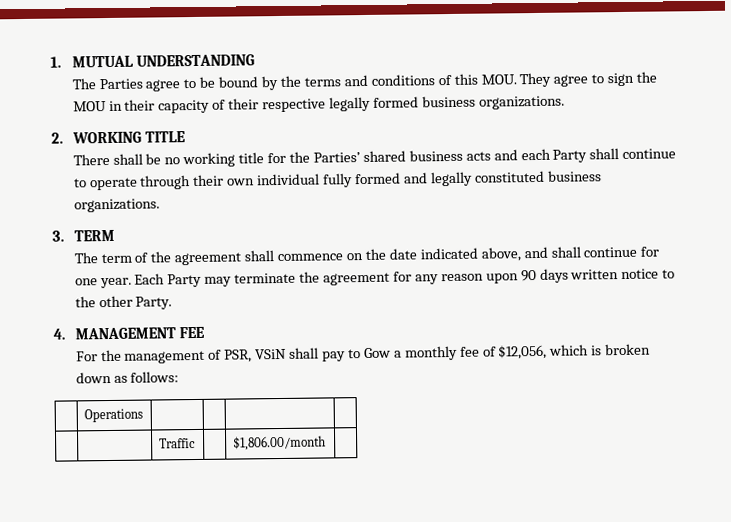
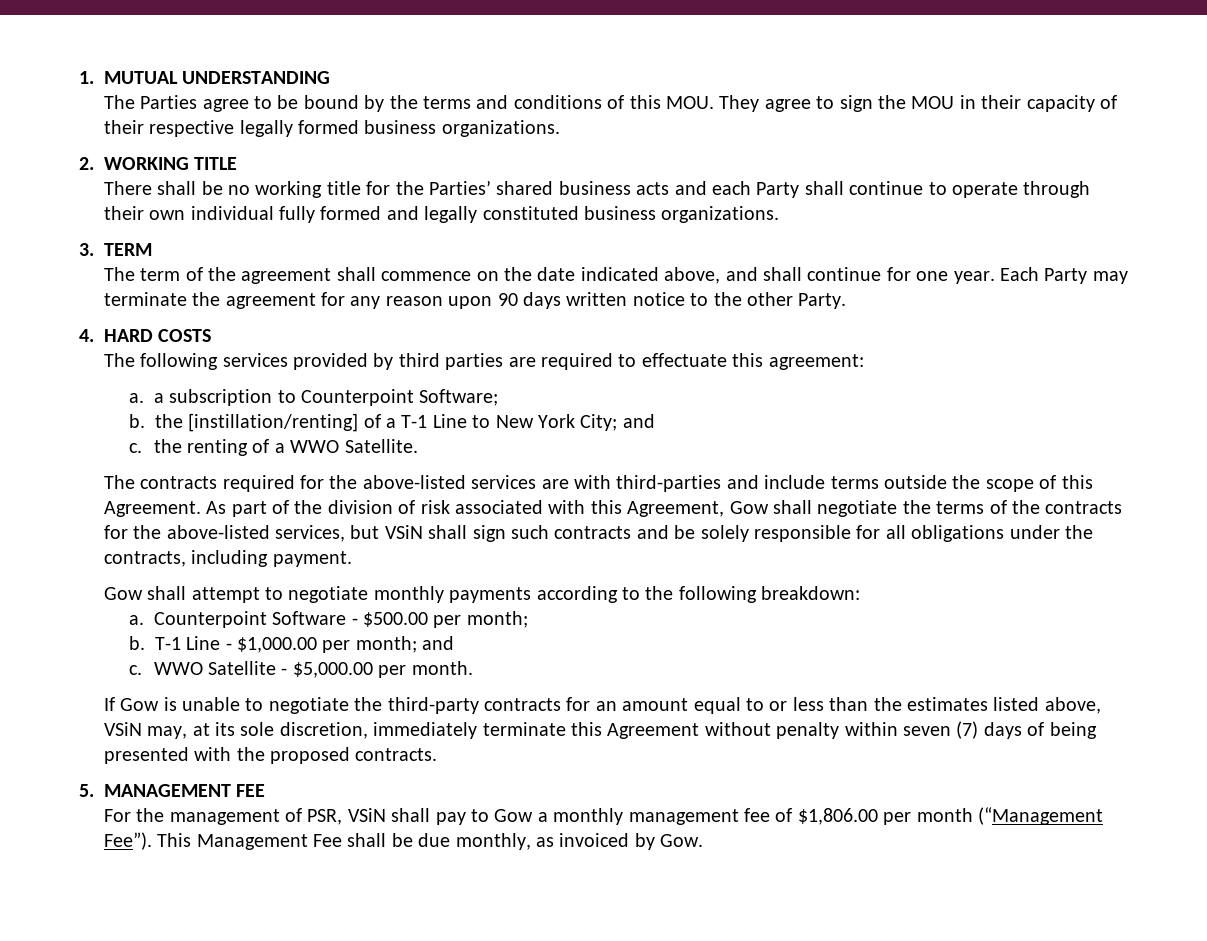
(65, 334) none -> [104,329,212,342] [103,353,864,370] [128,389,499,406] [128,413,655,432] [128,439,418,456] [103,475,1093,492] [103,500,1123,517] [103,525,1094,542] [103,550,352,567] [103,586,861,603] [128,611,528,628] [128,636,455,653] [128,661,473,678] [103,697,1101,714] [103,721,1097,739] [103,747,438,764] [79,784,94,797] HARD COSTS // The following services provided by third parties are required to effectuate this agreement: // a. a subscription to Counterpoint Software; // b. the [instillation/renting] of a T-1 Line to New York City; and // c. the renting of a WWO Satellite. // The contracts required for the above-listed services are with third-parties and include terms outside the scope of this Agreement. As part of the division of risk associated with this Agreement, Gow shall negotiate the terms of the contracts for the above-listed services, but VSiN shall sign such contracts and be solely responsible for all obligations under the contracts, including payment. // Gow shall attempt to negotiate monthly payments according to the following breakdown: // a. Counterpoint Software - $500.00 per month; // b. T-1 Line - $1,000.00 per month; and // c. WWO Satellite - $5,000.00 per month. // If Gow is unable to negotiate the third-party contracts for an amount equal to or less than the estimates listed above, VSiN may, at its sole discretion, immediately terminate this Agreement without penalty within seven (7) days of being presented with the proposed contracts. // 5.
(458, 353) none -> [628,809,739,825] management
[497,343,652,360] [75,371,180,384] [83,408,143,423] [158,438,196,449] [232,435,326,451] $12,056, which is broken down as follows: // | Operations | | | | // | | Traffic | | $1,806.00/month | -> [797,807,1104,825] [103,832,704,850] $1,806.00 per month (“Management Fee”). This Management Fee shall be due monthly, as invoiced by Gow.

